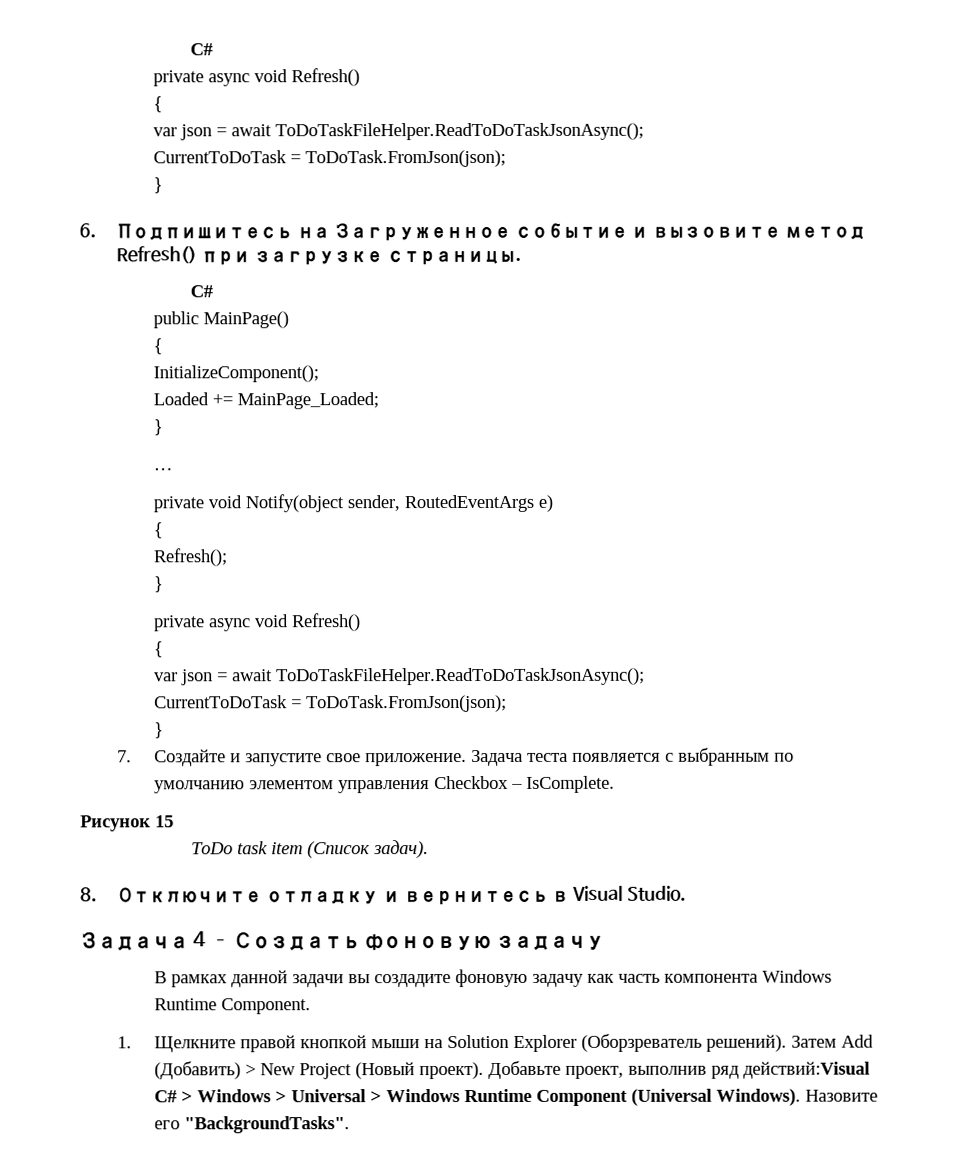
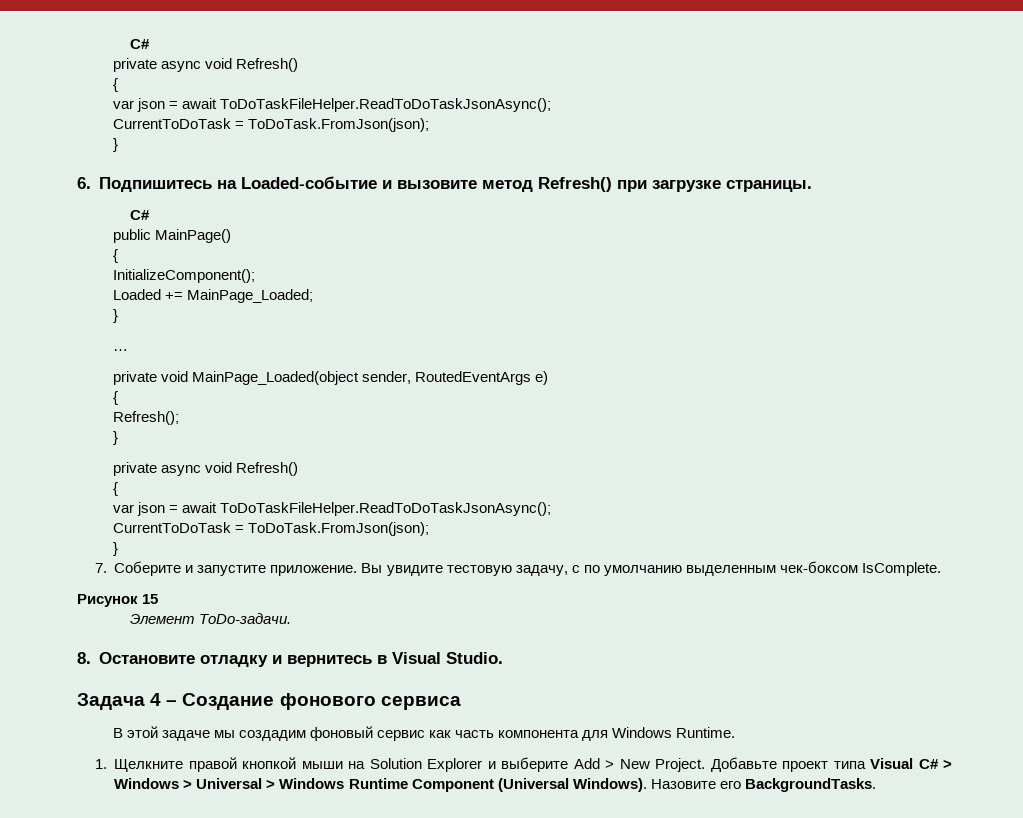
[333,222,628,242] Загруженное событие -> [240,176,377,189] Loaded-событие
[244,494,344,513] Notify(object -> [191,371,359,385] MainPage_Loaded(object
[153,749,226,767] Создайте -> [114,561,182,576] Соберите
[325,747,794,767] [153,775,615,794] [80,815,174,832] [190,840,429,859] свое приложение. Задача теста появляется с выбранным по умолчанию элементом управления Checkbox – IsComplete. // Рисунок 15 // ToDo task item (Список задач). -> [270,561,941,576] [77,594,159,607] [130,613,292,624] приложение. Вы увидите тестовую задачу, с по умолчанию выделенным чек-боксом IsComplete. // Рисунок 15 // Элемент ToDo-задачи.
[116,887,262,904] Отключите -> [98,652,195,664] Остановите
[233,932,606,951] [153,968,832,988] [153,998,311,1015] Создать фоновую задачу // В рамках данной задачи вы создадите фоновую задачу как часть компонента Windows Runtime Component. -> [182,693,461,710] [112,726,736,741] Создание фонового сервиса // В этой задаче мы создадим фоновый сервис как часть компонента для Windows Runtime.
[580,1033,874,1052] [153,1060,870,1080] (Оборзреватель решений). Затем Add (Добавить) > New Project (Новый проект). Добавьте проект, выполнив ряд действий:Visual -> [487,757,914,772] и выберите Add > New Project. Добавьте проект типа Visual
[183,1116,350,1134] "BackgroundTasks". -> [744,778,876,792] BackgroundTasks.

